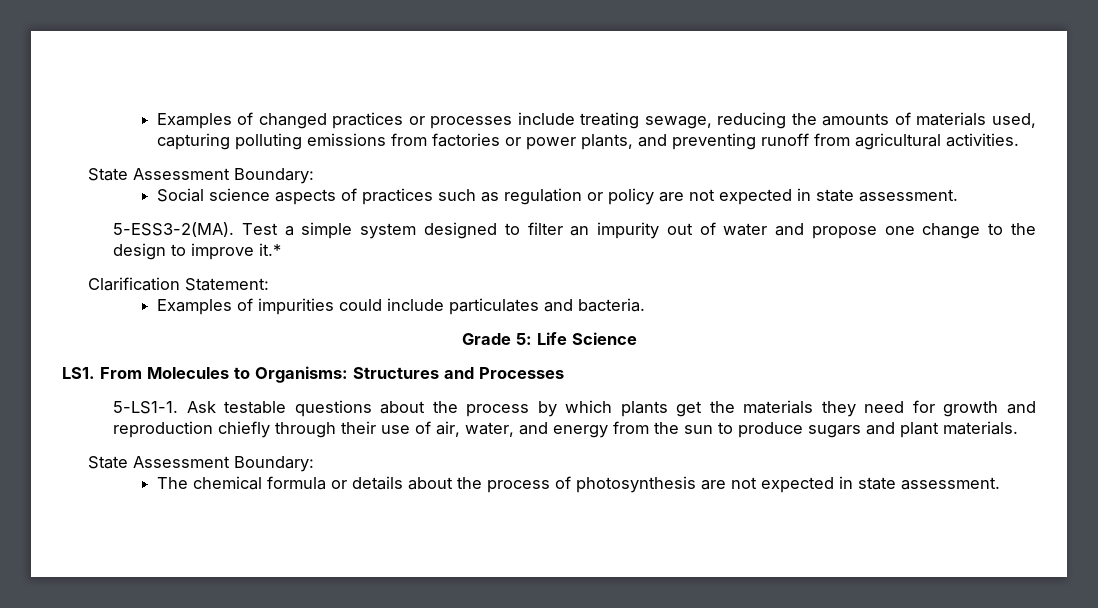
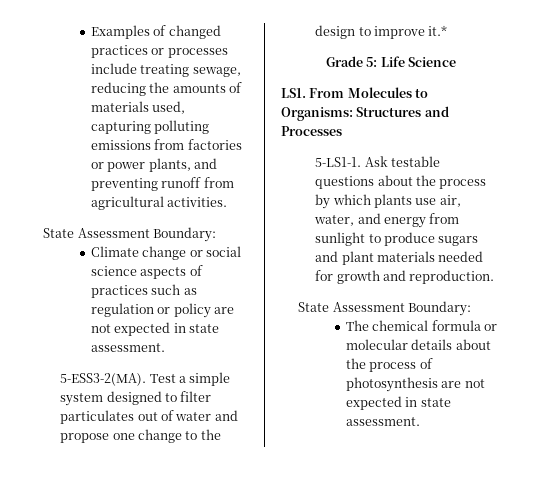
[156,188,204,202] Social -> [91,246,242,260] Climate change or social
[570,222,660,239] an impurity -> [60,410,135,424] particulates
[87,277,269,291] [156,298,645,315] // Clarification Statement: // Examples of impurities could include particulates and bacteria. -> (448, 30) none
[676,400,1036,417] [113,421,432,438] get the materials they need for growth and reproduction chiefly through their use of -> [415,198,437,205] use
[654,422,714,434] the sun -> [315,232,366,246] sunlight
[943,421,1019,435] materials. -> [376,251,484,262] [315,270,495,284] materials needed for growth and reproduction.
(347, 484) none -> [346,339,409,350] molecular

